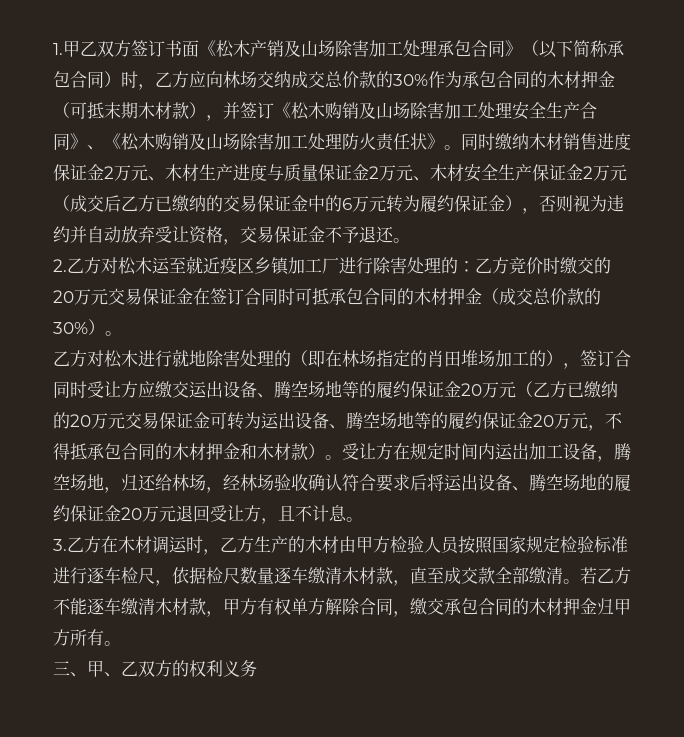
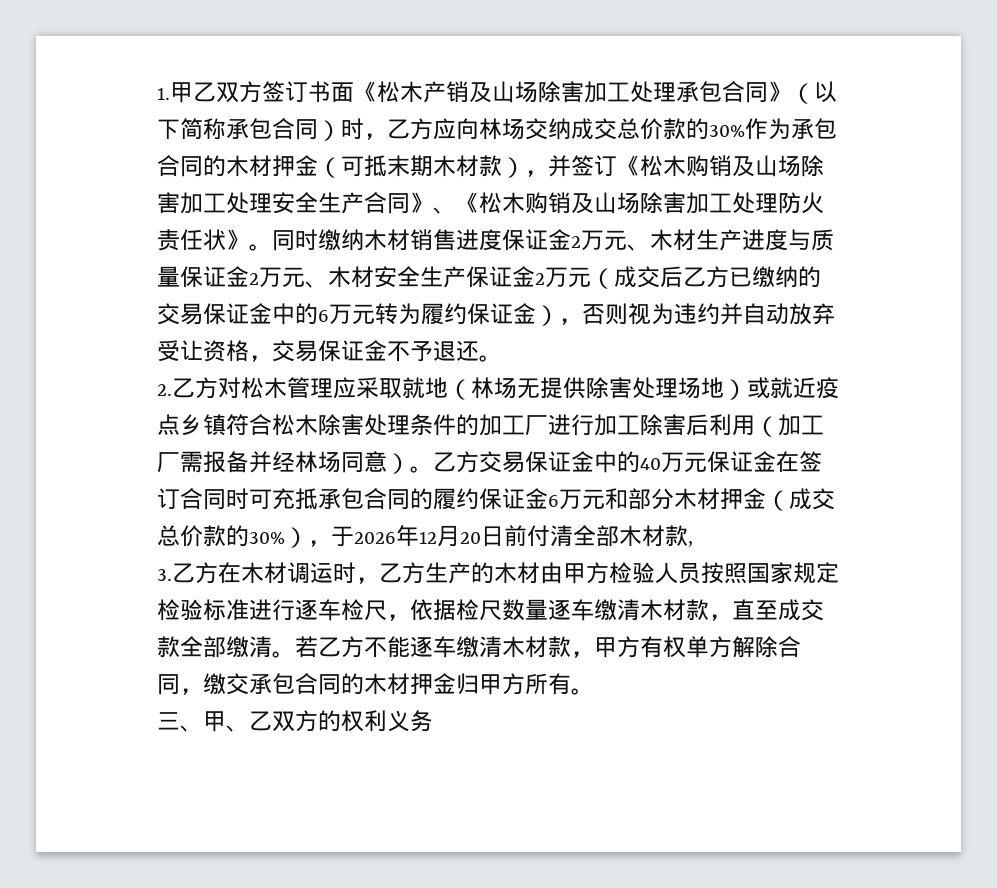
[152,256,611,275] [53,288,142,305] 运至就近疫区乡镇加工厂进行除害处理的：乙方竞价时缴交的20万元交易 -> [287,377,839,400] [157,414,824,437] [157,451,707,474] 管理应采取就地（林场无提供除害处理场地）或就近疫点乡镇符合松木除害处理条件的加工厂进行加工除害后利用（加工厂需报备并经林场同意）。乙方交易保证金中的40万元
[312,288,414,305] 抵承包合同的 -> [272,488,674,510] 充抵承包合同的履约保证金6万元和部分
[105,331,122,336] [53,349,631,369] [53,381,618,398] [53,412,622,431] [53,443,631,462] [53,474,631,493] [53,505,363,524] 。 // 乙方对松木进行就地除害处理的（即在林场指定的肖田堆场加工的），签订合同时受让方应缴交运出设备、腾空场地等的履约保证金20万元（乙方已缴纳的20万元交易保证金可转为运出设备、腾空场地等的履约保证金20万元，不得抵承包合同的木材押金和木材款）。受让方在规定时间内运岀加工设备，腾空场地，归还给林场，经林场验收确认符合要求后将运出设备、腾空场地的履约保证金20万元退回受让方，且不计息。 -> [308,525,693,547] ，于2026年12月20日前付清全部木材款,

